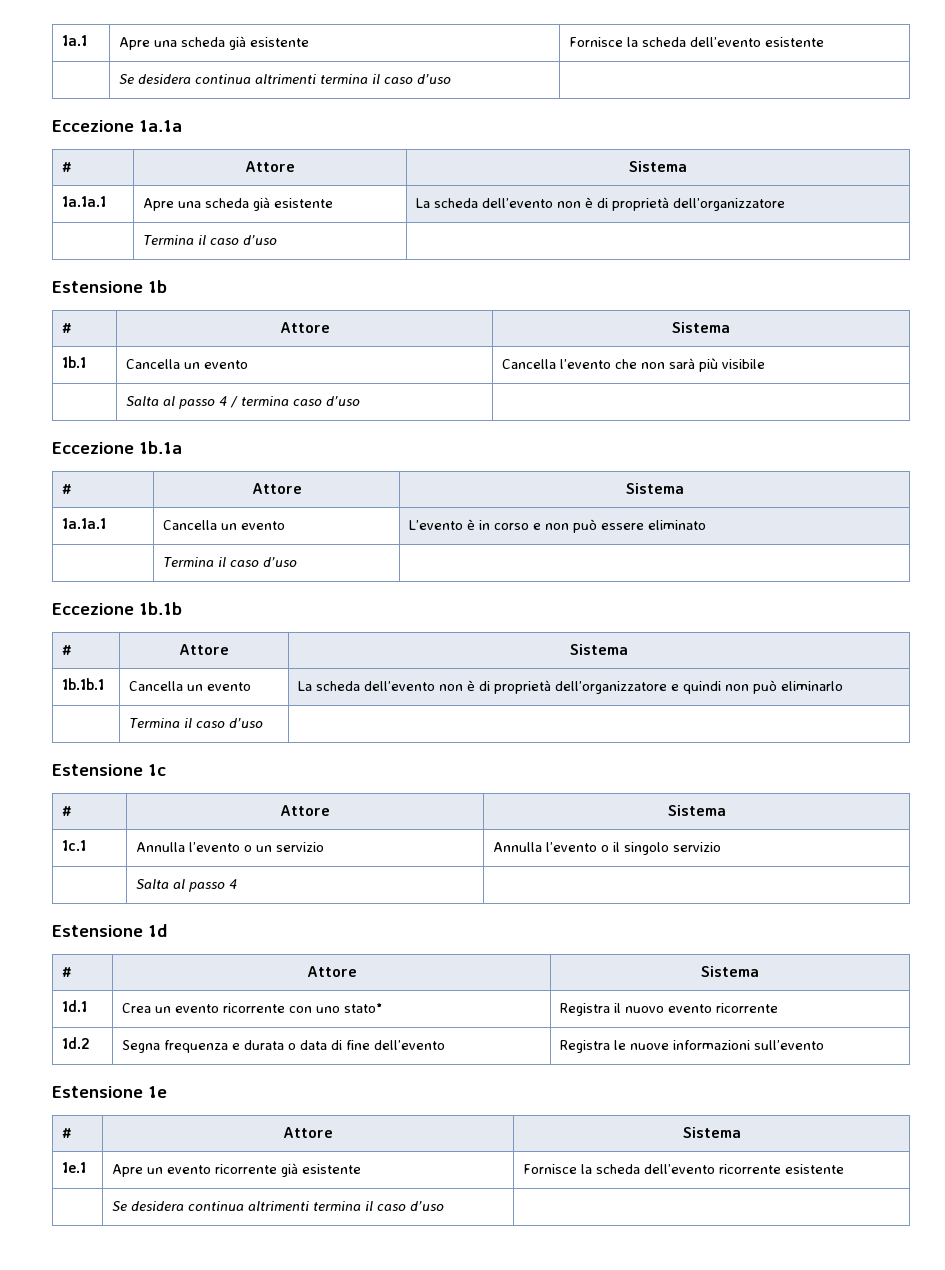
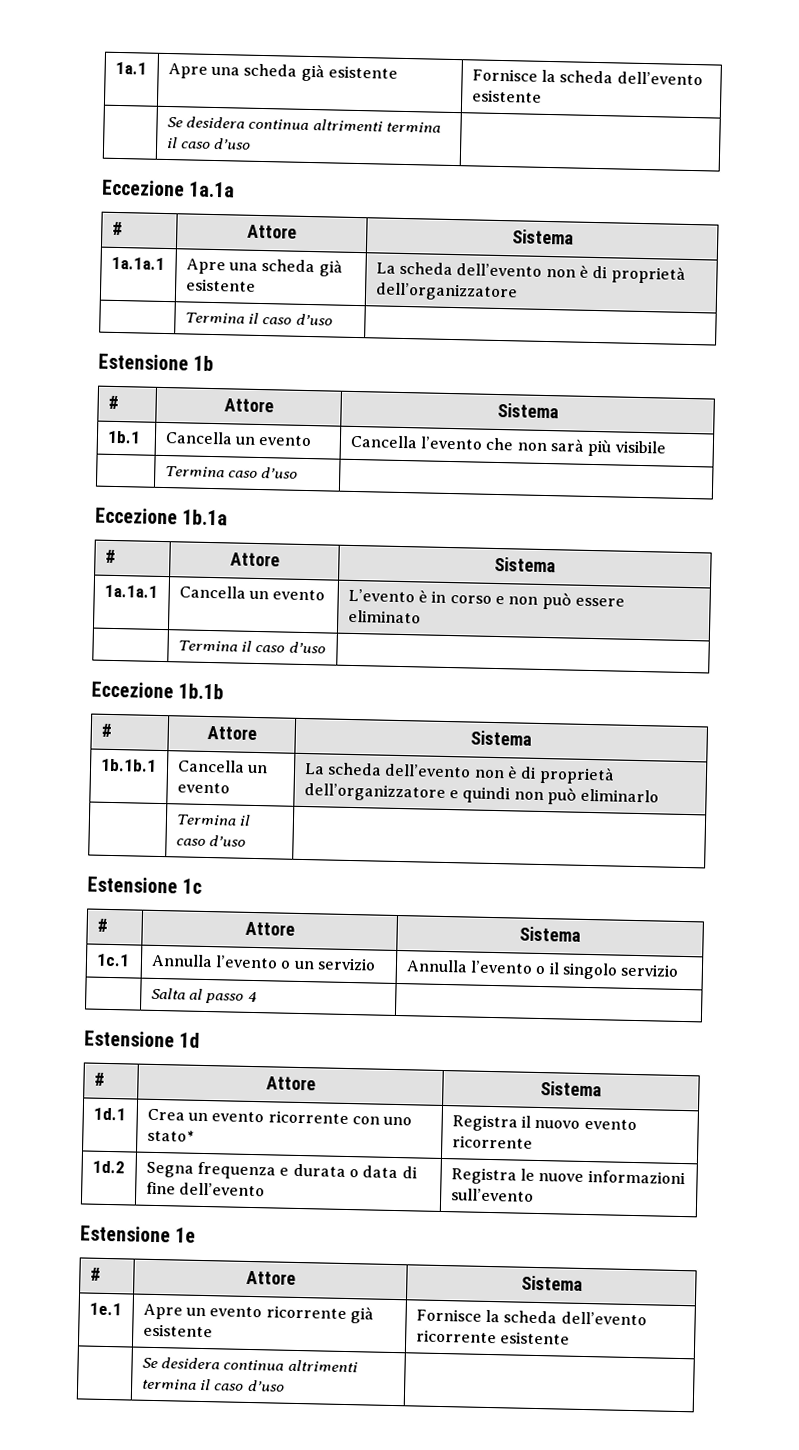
[125,396,289,409] Salta al passo 4 / termina -> [164,466,225,478] Termina

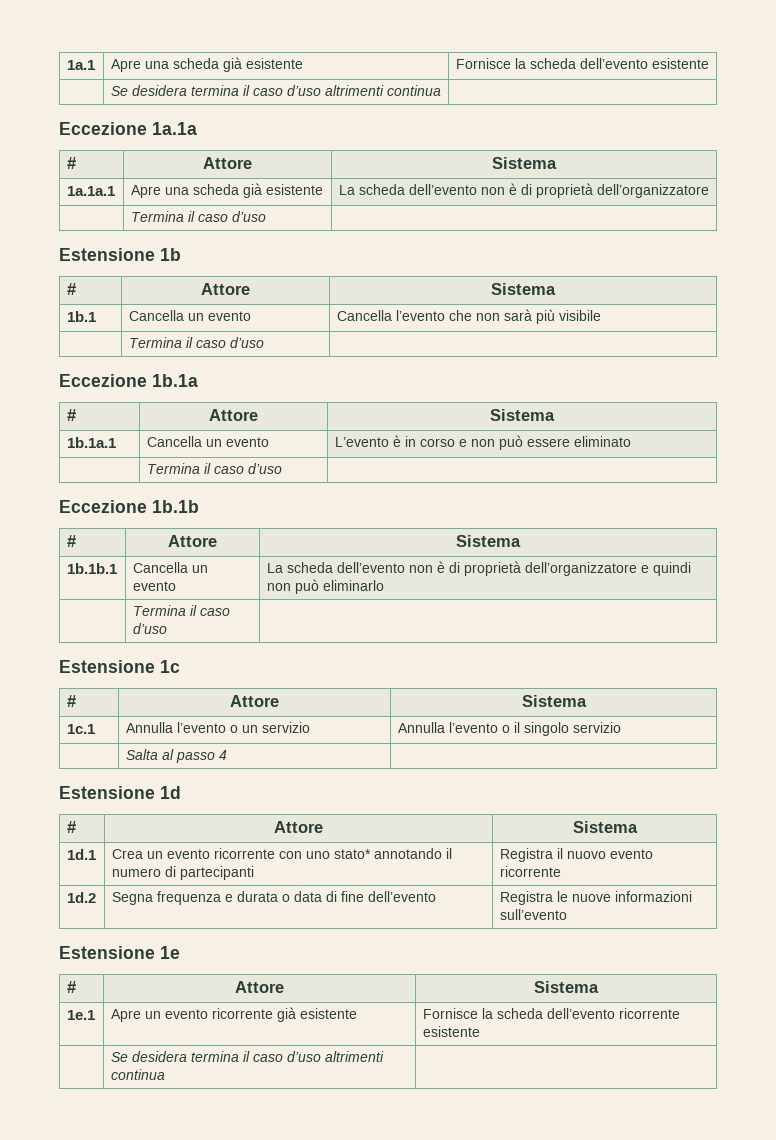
[248,118,442,133] [166,136,252,150] continua altrimenti termina il caso d’uso -> [190,85,441,96] termina il caso d’uso altrimenti continua
(225, 472) none -> [185,337,193,348] il
[103,584,158,598] 1a.1a.1 -> [66,437,116,448] 1b.1a.1
(194, 1135) none -> [373,848,452,859] [111,866,254,880] annotando il numero di partecipanti
[223,1359,358,1373] [141,1378,285,1392] continua altrimenti termina il caso d’uso -> [190,1051,384,1062] [110,1069,165,1080] termina il caso d’uso altrimenti continua

